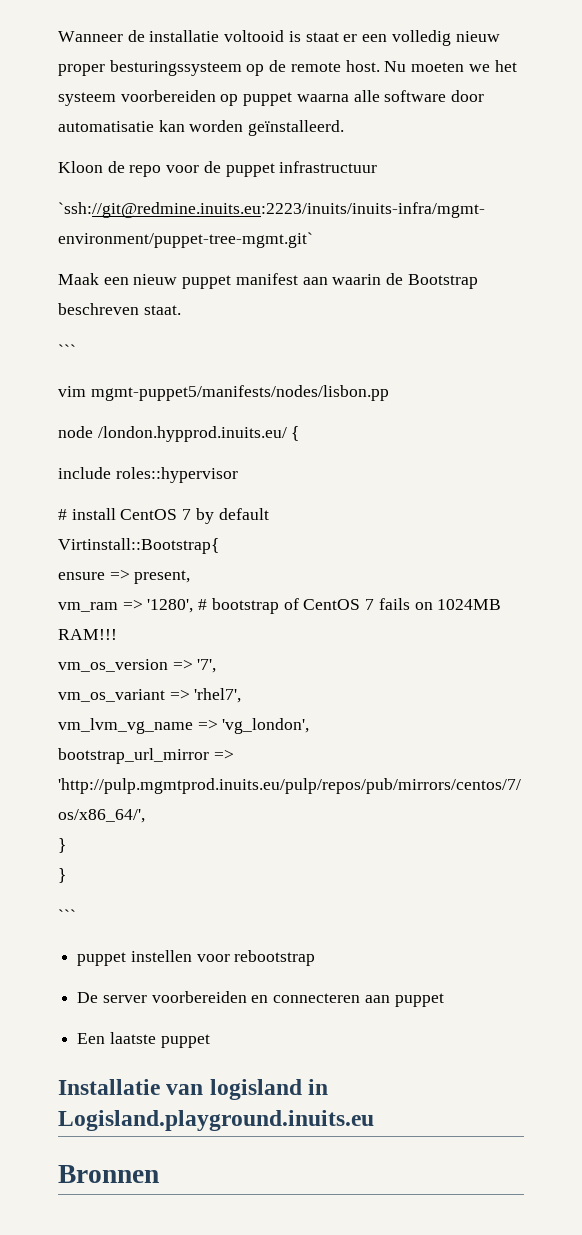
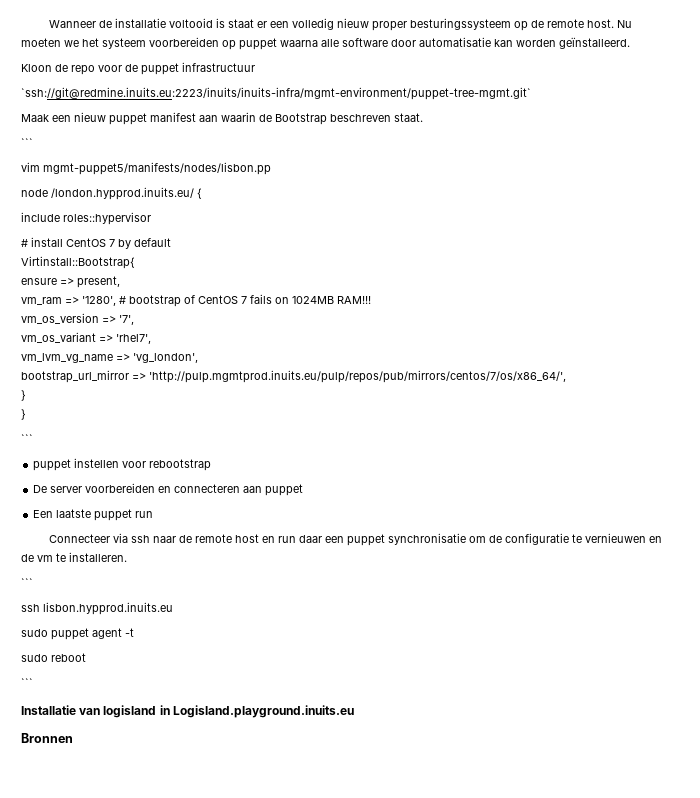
(210, 1041) none -> [135,511,154,518] [49,533,663,546] [21,552,127,562] [21,578,33,587] [21,602,173,615] [21,628,134,640] [21,653,86,662] [21,678,33,687] run // Connecteer via ssh naar de remote host en run daar een puppet synchronisatie om de configuratie te vernieuwen en de vm te installeren. // ``` // ssh lisbon.hypprod.inuits.eu // sudo puppet agent -t // sudo reboot // ```

